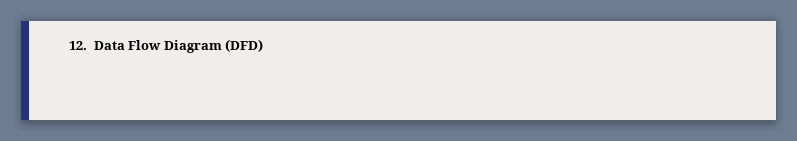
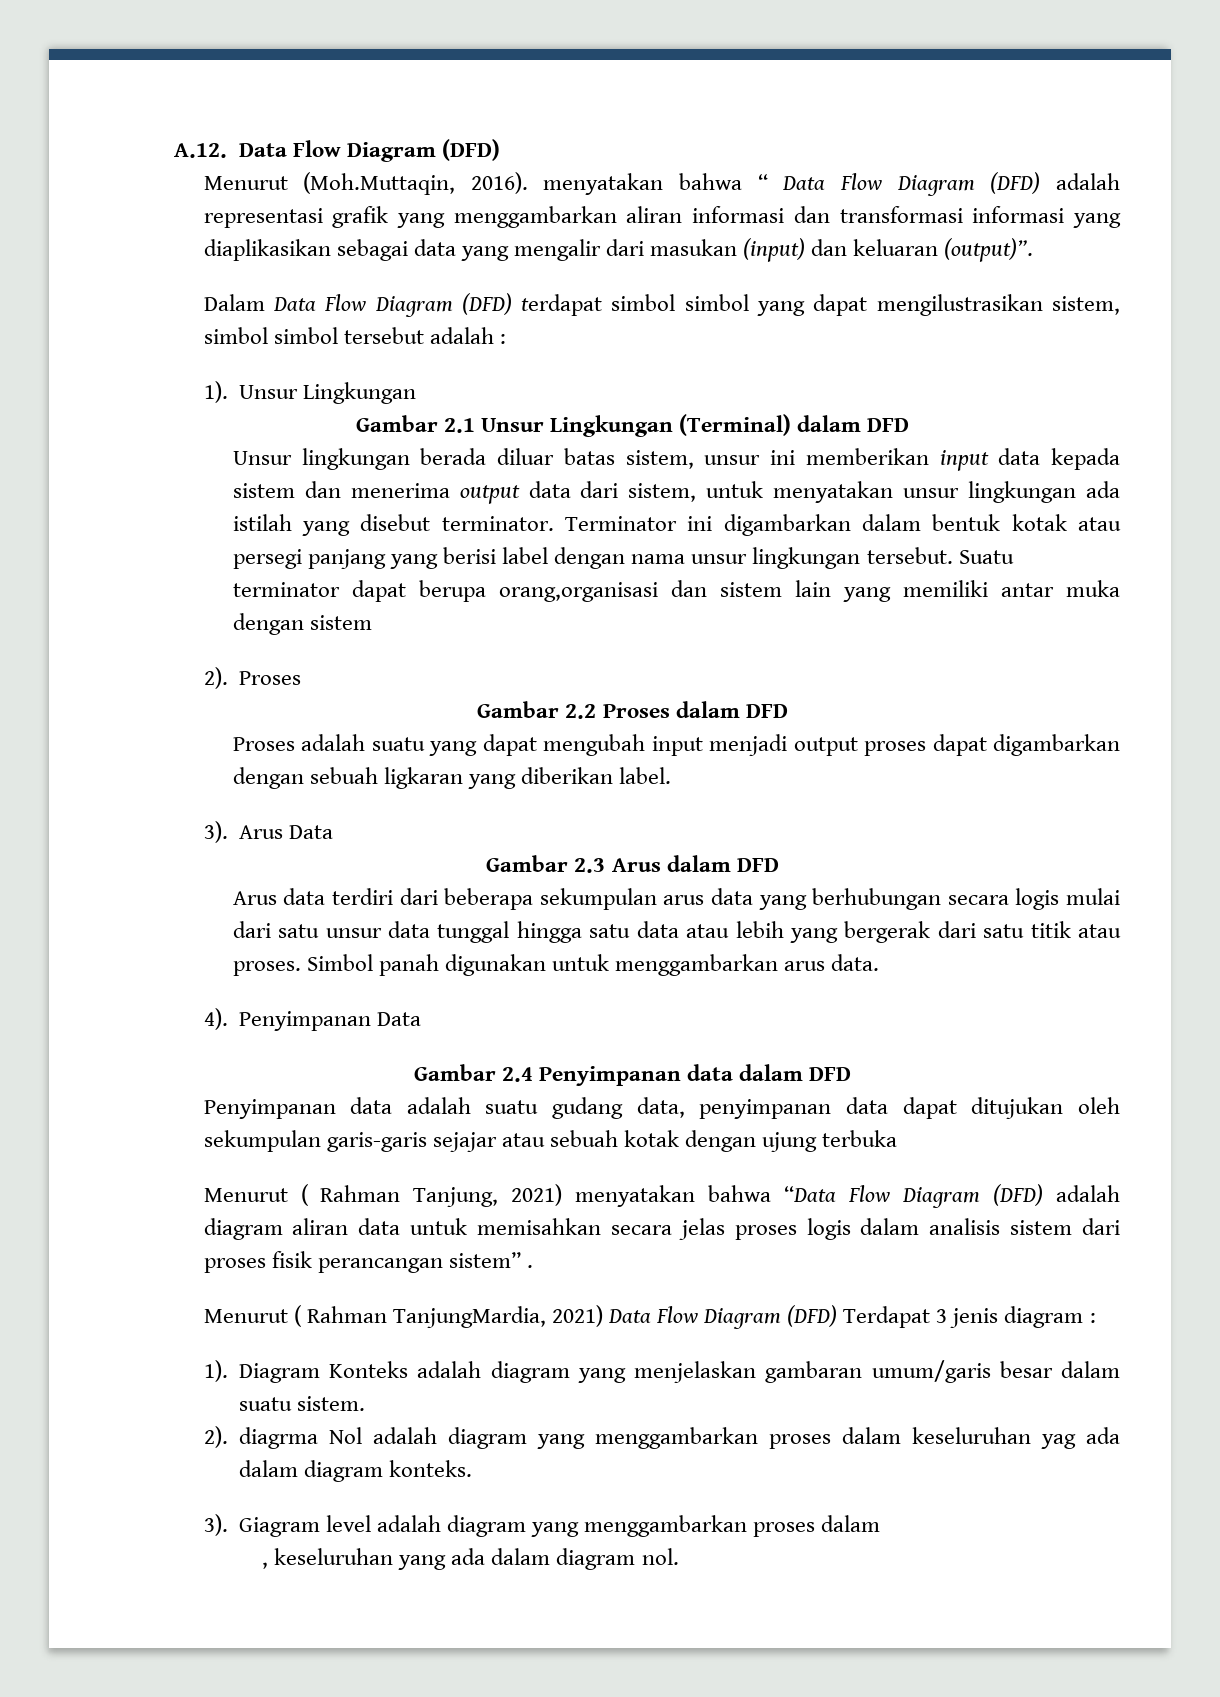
[69,39,264,53] 12. Data Flow Diagram (DFD) -> [174,139,500,162] [203,172,1120,196] [203,206,1122,228] [203,238,1034,262] [203,293,1120,317] [203,327,506,344] [203,381,416,404] [355,414,910,437] [232,448,1121,471] [232,481,1120,504] [232,514,1121,536] [232,547,1014,569] [232,580,1120,602] [232,613,372,635] [203,667,301,689] [477,701,788,719] [232,734,1121,756] [232,767,672,789] [203,821,333,843] [486,855,779,873] [232,888,1121,910] [232,921,1121,943] [232,954,880,976] [203,1008,421,1031] [413,1064,852,1086] [203,1097,1120,1119] [203,1130,898,1152] [203,1184,1120,1208] [203,1218,1120,1240] [203,1251,533,1273] [203,1305,1096,1329] [203,1360,1120,1383] [238,1396,365,1411] [203,1426,1120,1449] [238,1460,472,1482] [203,1514,881,1537] [262,1548,679,1570] A.12. Data Flow Diagram (DFD) // Menurut (Moh.Muttaqin, 2016). menyatakan bahwa “ Data Flow Diagram (DFD) adalah representasi grafik yang menggambarkan aliran informasi dan transformasi informasi yang diaplikasikan sebagai data yang mengalir dari masukan (input) dan keluaran (output)”. // Dalam Data Flow Diagram (DFD) terdapat simbol simbol yang dapat mengilustrasikan sistem, simbol simbol tersebut adalah : // 1). Unsur Lingkungan // Gambar 2.1 Unsur Lingkungan (Terminal) dalam DFD // Unsur lingkungan berada diluar batas sistem, unsur ini memberikan input data kepada sistem dan menerima output data dari sistem, untuk menyatakan unsur lingkungan ada istilah yang disebut terminator. Terminator ini digambarkan dalam bentuk kotak atau persegi panjang yang berisi label dengan nama unsur lingkungan tersebut. Suatu terminator dapat berupa orang,organisasi dan sistem lain yang memiliki antar muka dengan sistem // 2). Proses // Gambar 2.2 Proses dalam DFD // Proses adalah suatu yang dapat mengubah input menjadi output proses dapat digambarkan dengan sebuah ligkaran yang diberikan label. // 3). Arus Data // Gambar 2.3 Arus dalam DFD // Arus data terdiri dari beberapa sekumpulan arus data yang berhubungan secara logis mulai dari satu unsur data tunggal hingga satu data atau lebih yang bergerak dari satu titik atau proses. Simbol panah digunakan untuk menggambarkan arus data. // 4). Penyimpanan Data // Gambar 2.4 Penyimpanan data dalam DFD // Penyimpanan data adalah suatu gudang data, penyimpanan data dapat ditujukan oleh sekumpulan garis-garis sejajar atau sebuah kotak dengan ujung terbuka // Menurut ( Rahman Tanjung, 2021) menyatakan bahwa “Data Flow Diagram (DFD) adalah diagram aliran data untuk memisahkan secara jelas proses logis dalam analisis sistem dari proses fisik perancangan sistem” . // Menurut ( Rahman TanjungMardia, 2021) Data Flow Diagram (DFD) Terdapat 3 jenis diagram : // 1). Diagram Konteks adalah diagram yang menjelaskan gambaran umum/garis besar dalam suatu sistem. // 2). diagrma Nol adalah diagram yang menggambarkan proses dalam keseluruhan yag ada dalam diagram konteks. // 3). Giagram level adalah diagram yang menggambarkan proses dalam // , keseluruhan yang ada dalam diagram nol.

